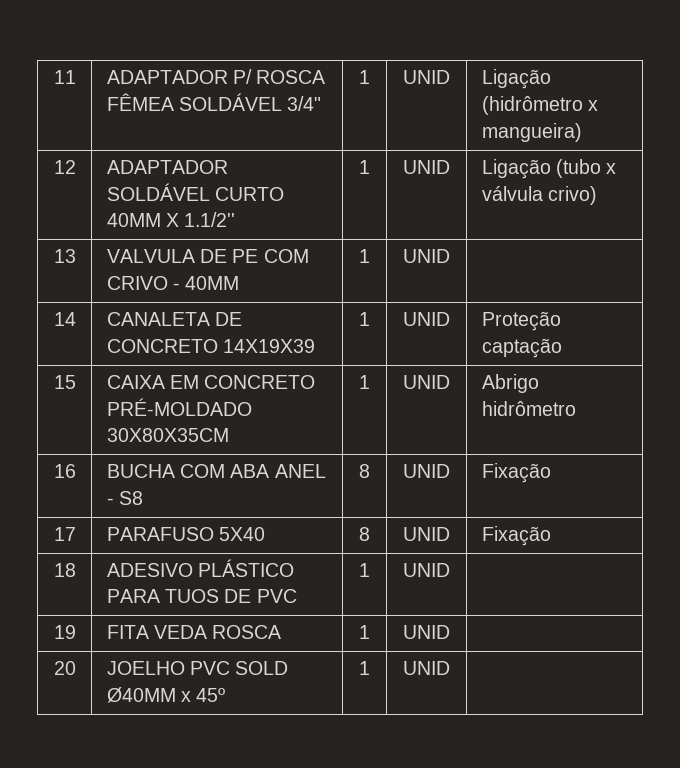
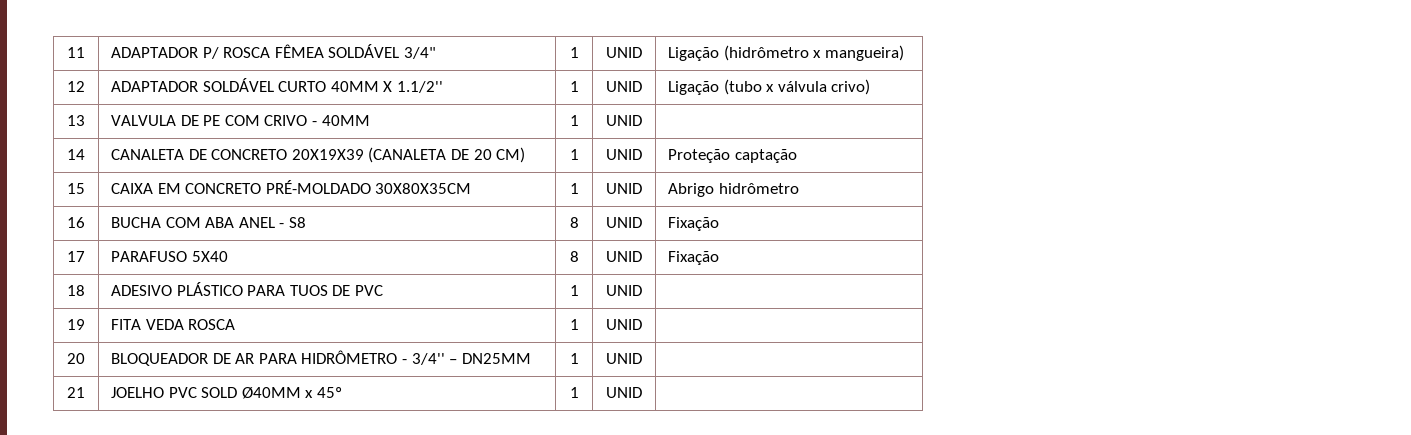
[223,339,316,353] 14X19X39 -> [291,147,526,163] 20X19X39 (CANALETA DE 20 CM)
(76, 668) none -> [111,350,531,366] [569,353,579,364] [606,353,642,364] [67,387,85,398] | BLOQUEADOR DE AR PARA HIDRÔMETRO - 3/4'' – DN25MM | 1 | UNID | // 21

